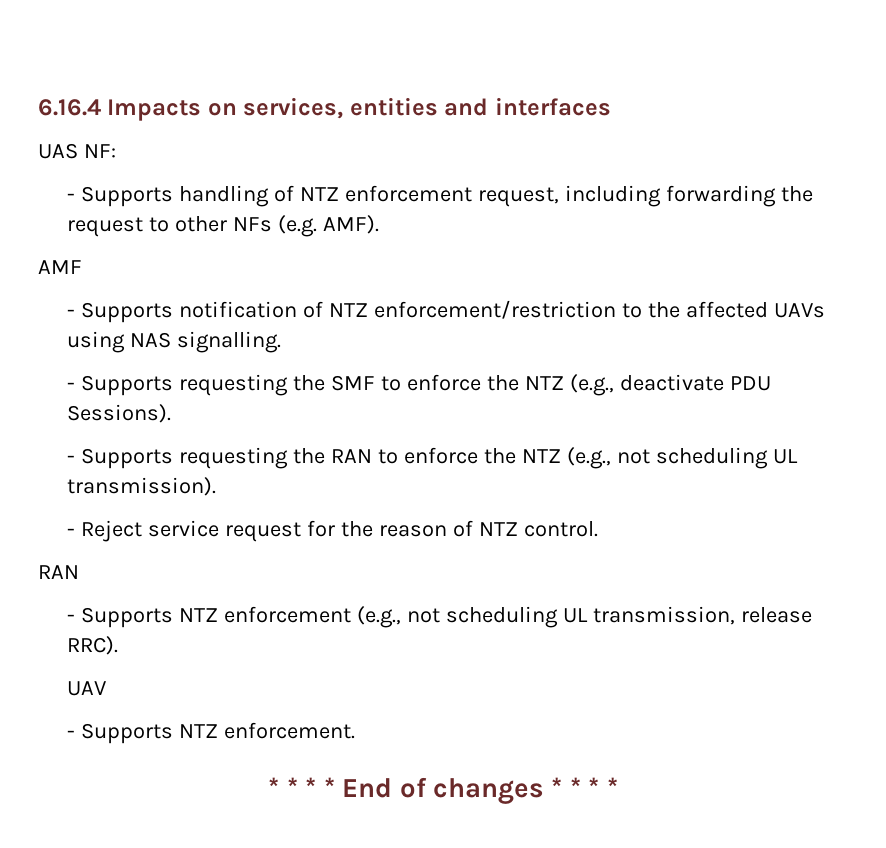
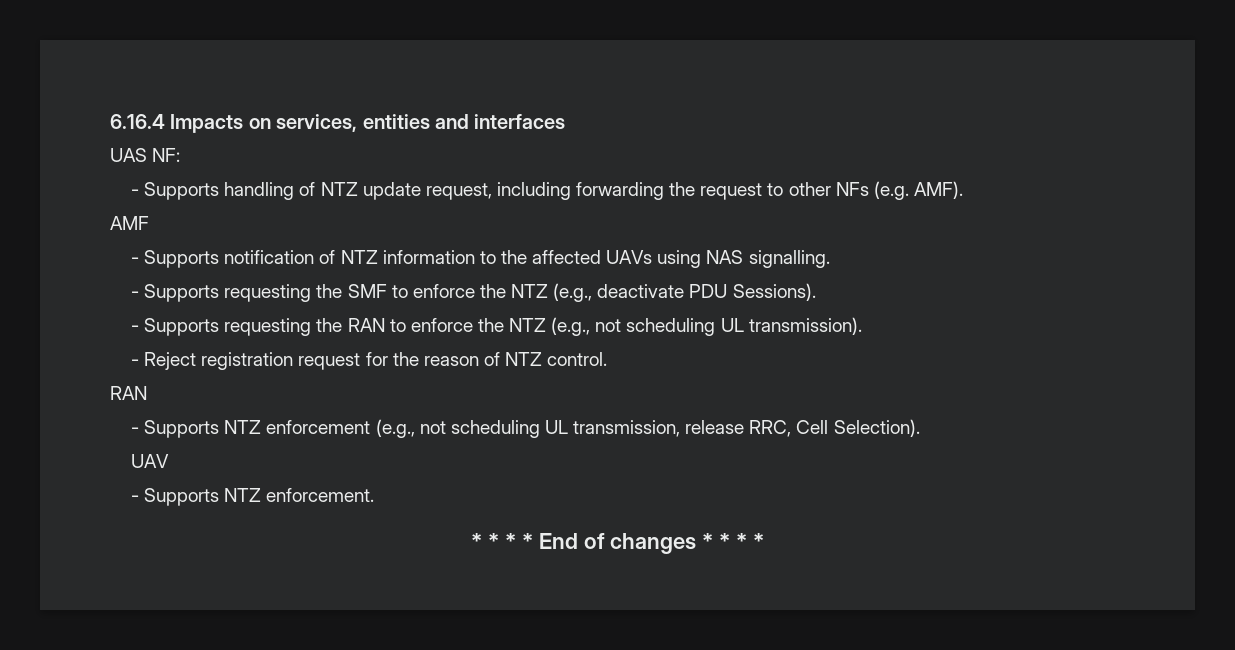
[345,185,473,202] enforcement -> [362,182,421,200] update
[374,300,617,319] enforcement/restriction -> [382,250,475,264] information
[148,520,220,537] service -> [201,352,294,370] registration
[67,636,119,655] RRC). -> [749,419,920,437] RRC, Cell Selection).

